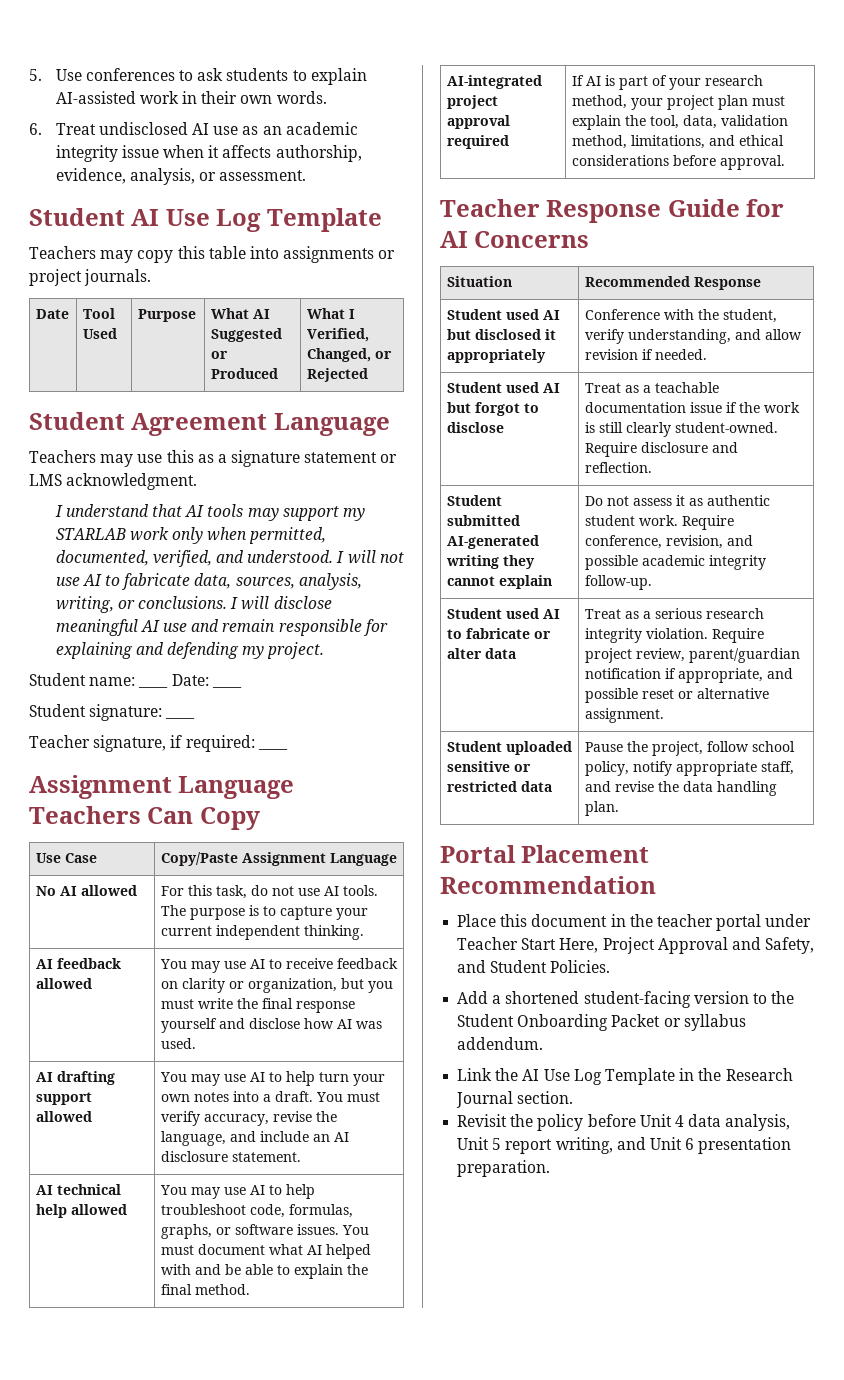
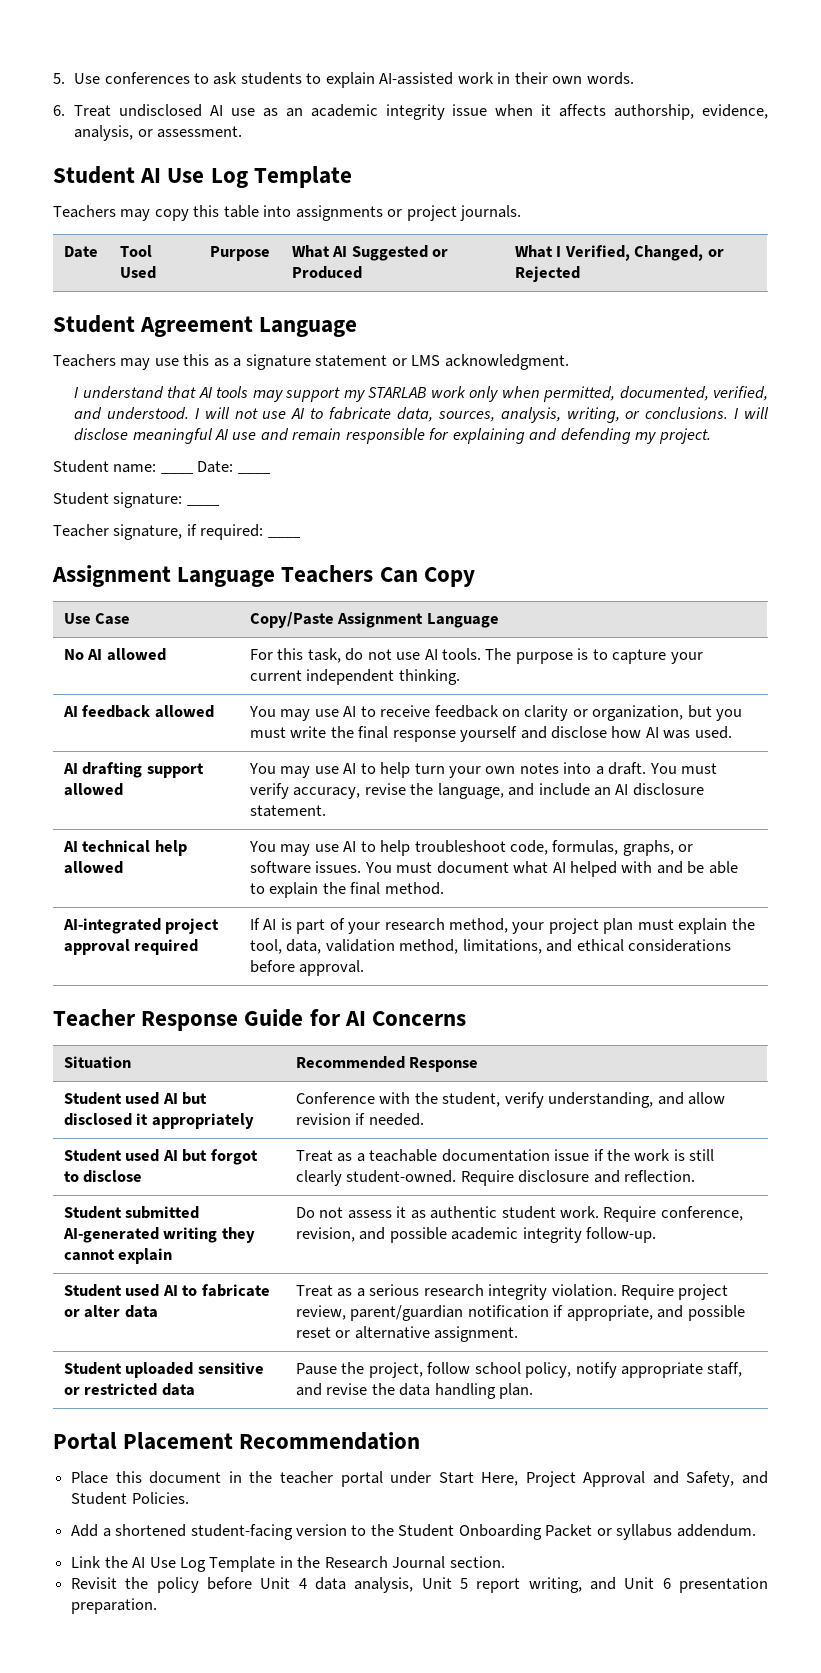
[457,937,519,950] Teacher -> (432, 1477) none

